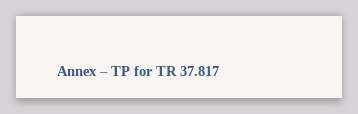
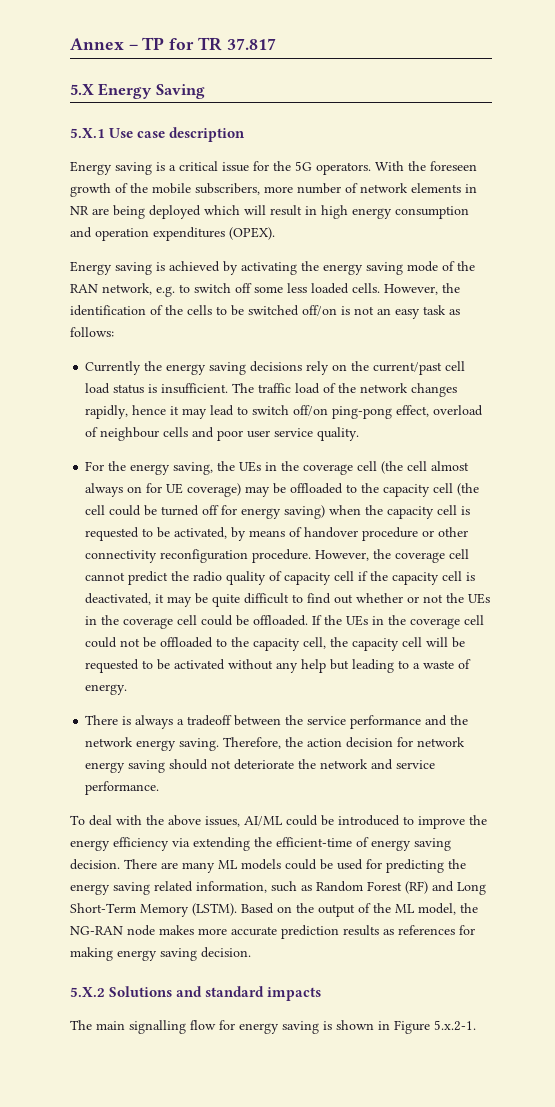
(219, 71) none -> [70,83,205,99] [70,127,246,142] [70,161,477,175] [70,183,477,197] [70,205,469,219] [70,227,275,241] [70,261,475,275] [70,283,460,297] [70,305,460,319] [70,327,114,337] [85,361,466,375] [85,383,458,397] [85,405,484,419] [85,427,360,441] [85,461,470,475] [85,483,480,497] [85,505,471,519] [85,527,469,541] [85,549,470,563] [85,571,476,585] [85,593,491,607] [85,615,485,629] [85,637,466,651] [85,659,472,673] [85,684,128,695] [85,715,469,729] [85,737,466,751] [85,759,436,773] [85,781,160,795] [70,815,487,829] [70,837,451,851] [70,859,466,873] [70,881,486,895] [70,903,478,917] [70,925,475,939] [70,947,251,961] [70,986,322,1001] [70,1020,476,1034] // 5.X Energy Saving // 5.X.1 Use case description // Energy saving is a critical issue for the 5G operators. With the foreseen growth of the mobile subscribers, more number of network elements in NR are being deployed which will result in high energy consumption and operation expenditures (OPEX). // Energy saving is achieved by activating the energy saving mode of the RAN network, e.g. to switch off some less loaded cells. However, the identification of the cells to be switched off/on is not an easy task as follows: // Currently the energy saving decisions rely on the current/past cell load status is insufficient. The traffic load of the network changes rapidly, hence it may lead to switch off/on ping-pong effect, overload of neighbour cells and poor user service quality. // For the energy saving, the UEs in the coverage cell (the cell almost always on for UE coverage) may be offloaded to the capacity cell (the cell could be turned off for energy saving) when the capacity cell is requested to be activated, by means of handover procedure or other connectivity reconfiguration procedure. However, the coverage cell cannot predict the radio quality of capacity cell if the capacity cell is deactivated, it may be quite difficult to find out whether or not the UEs in the coverage cell could be offloaded. If the UEs in the coverage cell could not be offloaded to the capacity cell, the capacity cell will be requested to be activated without any help but leading to a waste of energy. // There is always a tradeoff between the service performance and the network energy saving. Therefore, the action decision for network energy saving should not deteriorate the network and service performance. // To deal with the above issues, AI/ML could be introduced to improve the energy efficiency via extending the efficient-time of energy saving decision. There are many ML models could be used for predicting the energy saving related information, such as Random Forest (RF) and Long Short-Term Memory (LSTM). Based on the output of the ML model, the NG-RAN node makes more accurate prediction results as references for making energy saving decision. // 5.X.2 Solutions and standard impacts // The main signalling flow for energy saving is shown in Figure 5.x.2-1.

